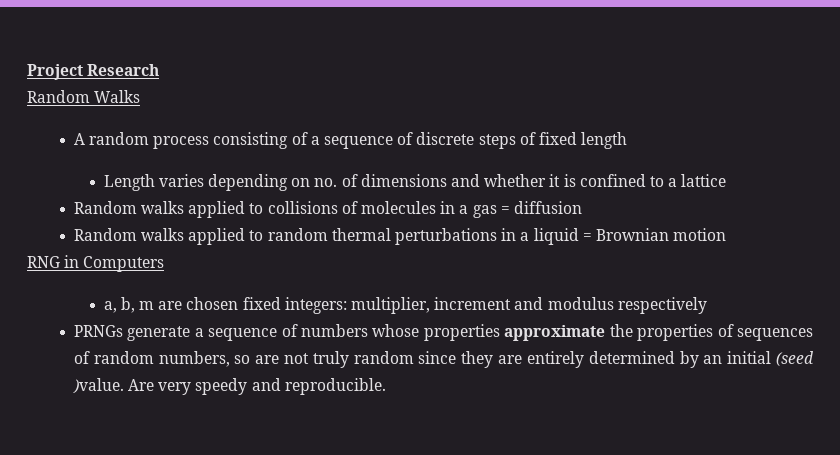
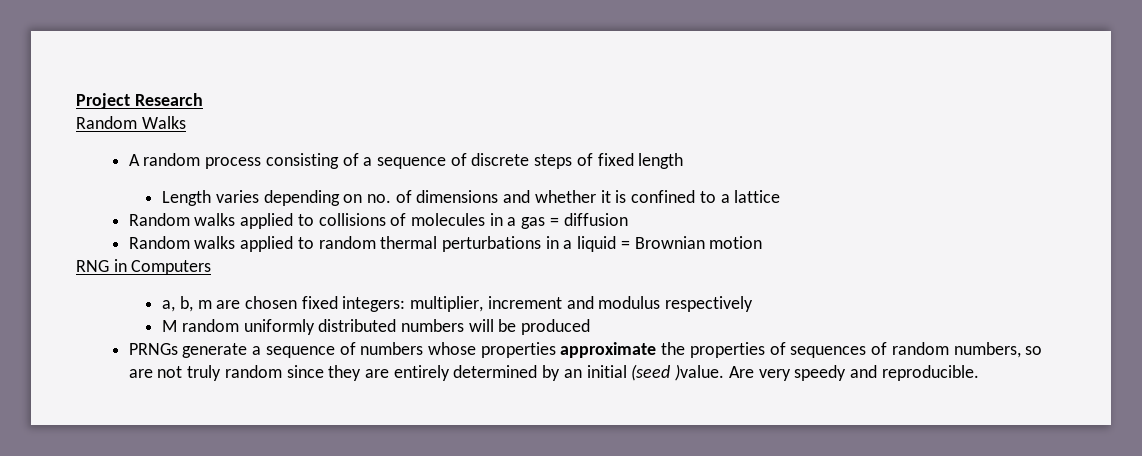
(707, 305) none -> [162,319,591,335] // M random uniformly distributed numbers will be produced

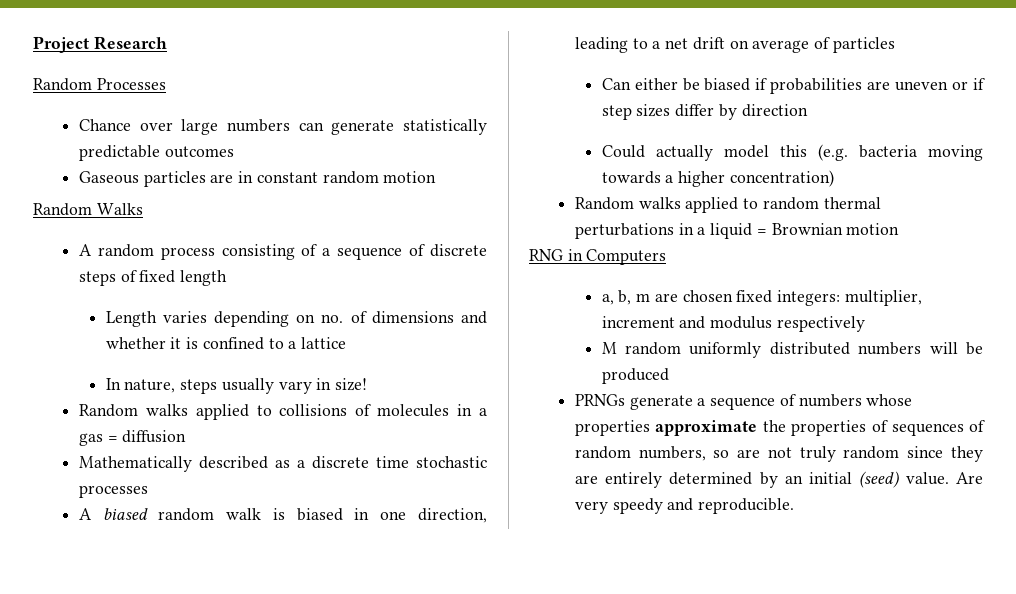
(203, 99) none -> [33,78,166,91] [78,119,487,135] [78,145,234,161] [78,171,437,187] // Random Processes // Chance over large numbers can generate statistically predictable outcomes // Gaseous particles are in constant random motion
(781, 196) none -> [105,378,368,394] // In nature, steps usually vary in size!
(628, 219) none -> [78,456,488,472] [78,485,148,498] [78,508,487,523] [574,37,895,53] [601,78,986,94] [601,104,808,120] [601,144,983,161] [601,170,834,187] // Mathematically described as a discrete time stochastic processes // A biased random walk is biased in one direction, leading to a net drift on average of particles // Can either be biased if probabilities are uneven or if step sizes differ by direction // Could actually model this (e.g. bacteria moving towards a higher concentration)
[631,364,725,381] (seed )value. -> [859,471,949,488] (seed) value.

